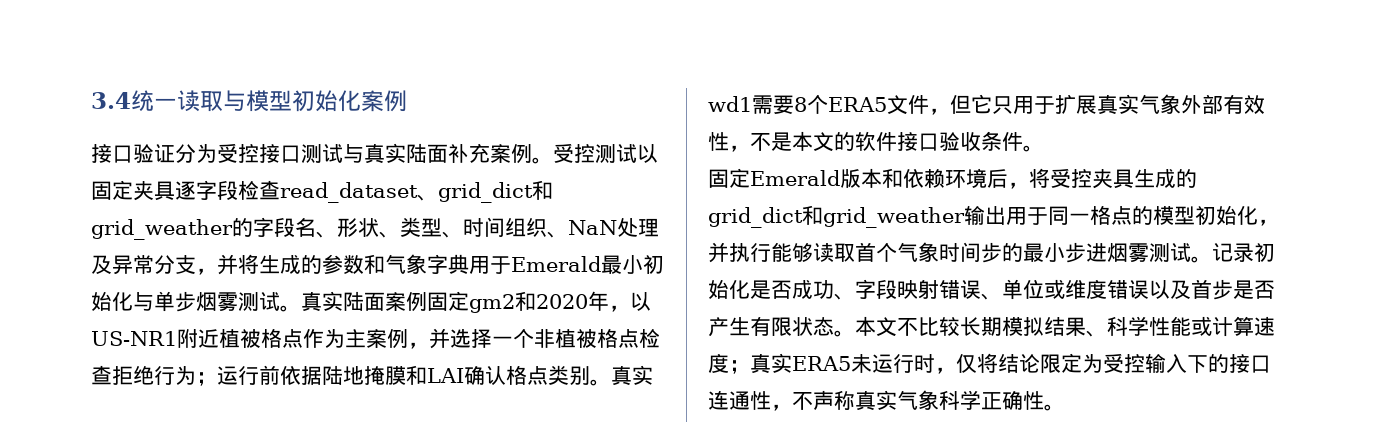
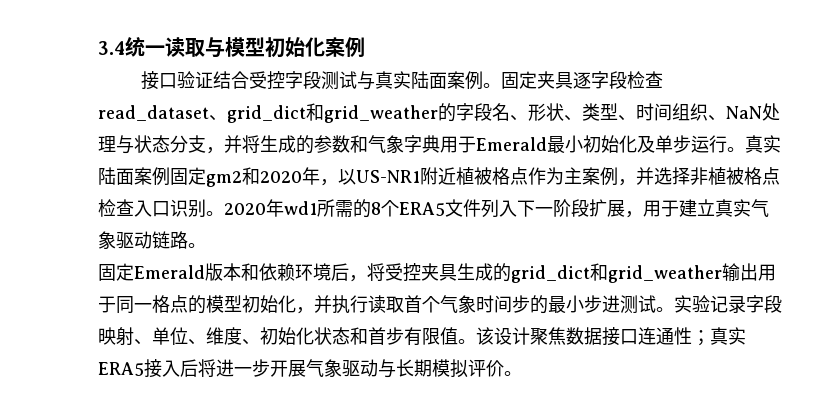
[175,144,301,163] 分为受控接口 -> [212,71,321,90] 结合受控字段
[448,143,658,164] 补充案例。受控测试以 -> [446,71,501,90] 案例。
[91,255,154,275] 及异常 -> [116,135,170,154] 与状态
[133,291,280,312] 与单步烟雾测试 -> [637,135,727,153] 及单步运行
[492,329,535,348] 一个 -> (690, 176) none
[112,365,653,386] [708,94,1265,115] [708,131,1023,152] 拒绝行为；运行前依据陆地掩膜和LAI确认格点类别。真实wd1需要8个ERA5文件，但它只用于扩展真实气象外部有效性，不是本文的软件接口验收条件 -> [134,199,769,218] [98,231,188,249] 入口识别。2020年wd1所需的8个ERA5文件列入下一阶段扩展，用于建立真实气象驱动链路
[771,242,813,262] 能够 -> (368, 304) none
[1107,243,1275,263] [708,279,1275,300] [708,316,1275,337] [708,353,1271,374] [708,390,1044,411] 烟雾测试。记录初始化是否成功、字段映射错误、单位或维度错误以及首步是否产生有限状态。本文不比较长期模拟结果、科学性能或计算速度；真实ERA5未运行时，仅将结论限定为受控输入下的接口连通性，不声称真实气象科学正确性 -> [620,295,782,314] [98,327,746,346] [98,359,504,378] 测试。实验记录字段映射、单位、维度、初始化状态和首步有限值。该设计聚焦数据接口连通性；真实ERA5接入后将进一步开展气象驱动与长期模拟评价

